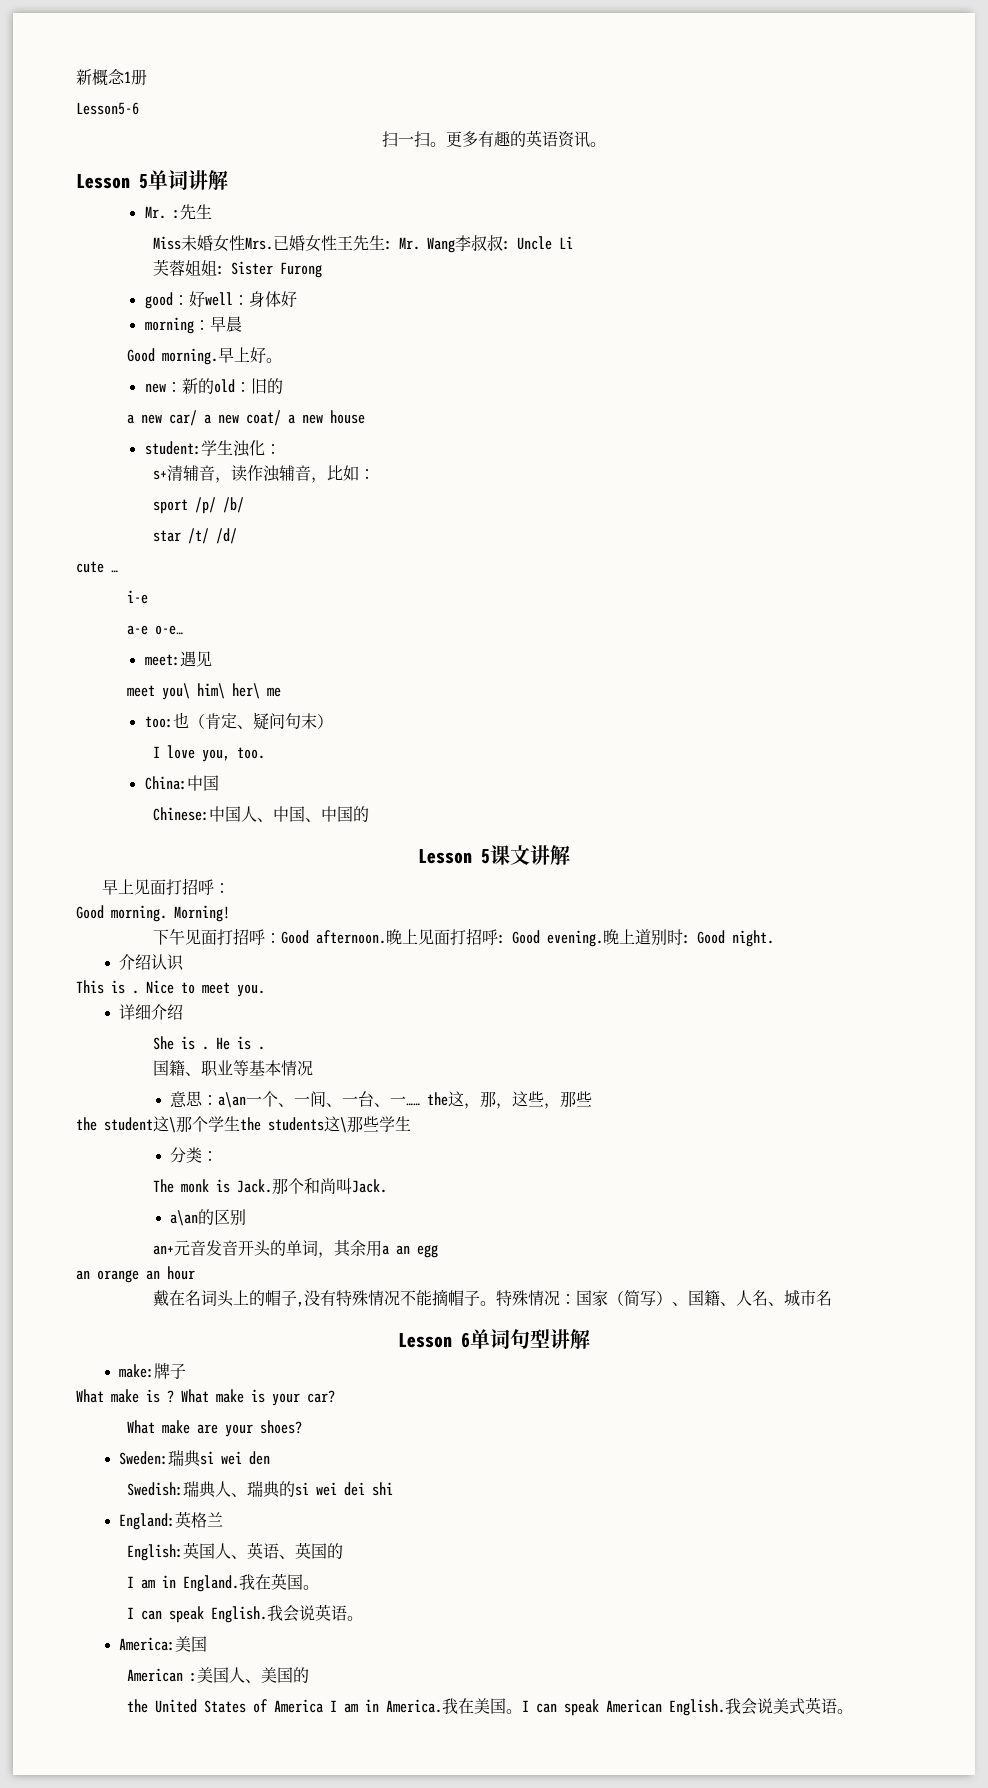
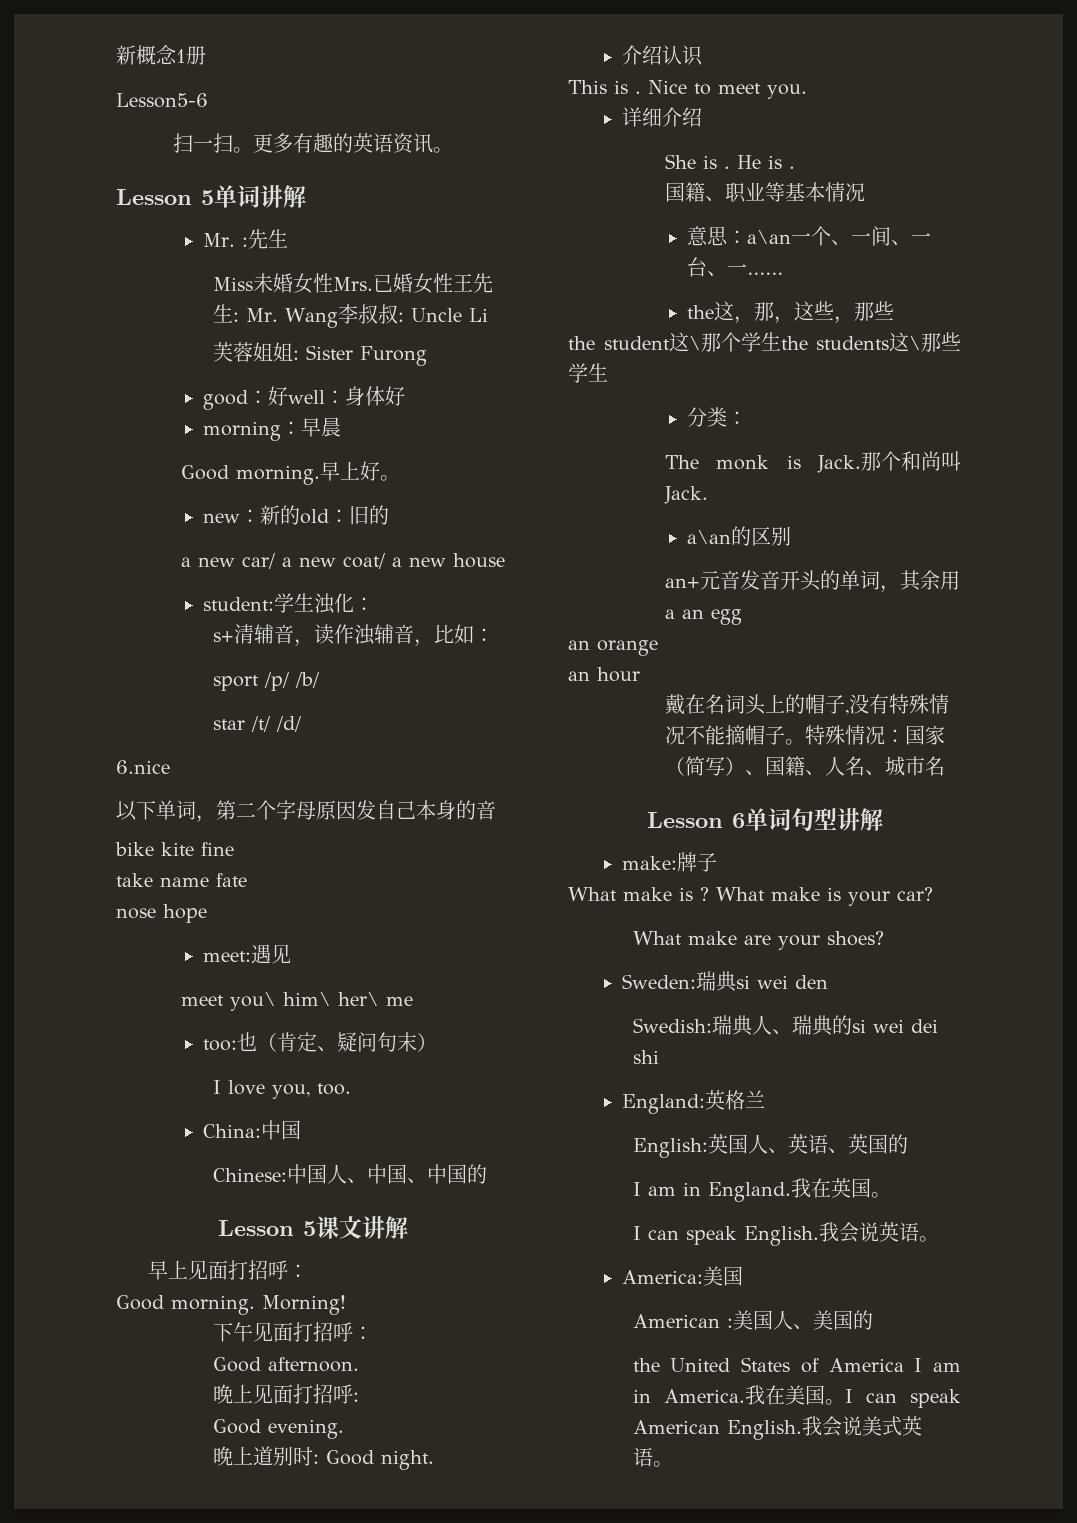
[76,561,118,573] [127,590,149,604] [127,625,184,635] cute … // i-e // a-e o-e… -> [116,760,170,774] [116,800,496,823] [115,842,234,856] [116,873,247,887] [116,904,207,923] 6.nice // 以下单词，第二个字母原因发自己本身的音 // bike kite fine // take name fate // nose hope
(281, 938) none -> (374, 1333) //
(386, 937) none -> (360, 1364) //
(505, 939) none -> (360, 1397) //
(603, 938) none -> (345, 1429) //
(421, 1104) none -> (784, 273) //
(139, 1276) none -> (658, 648) //

